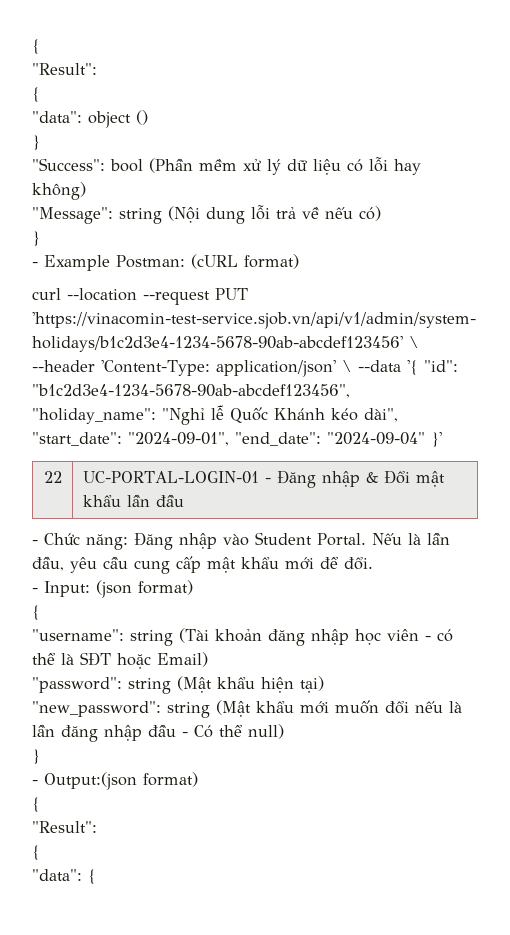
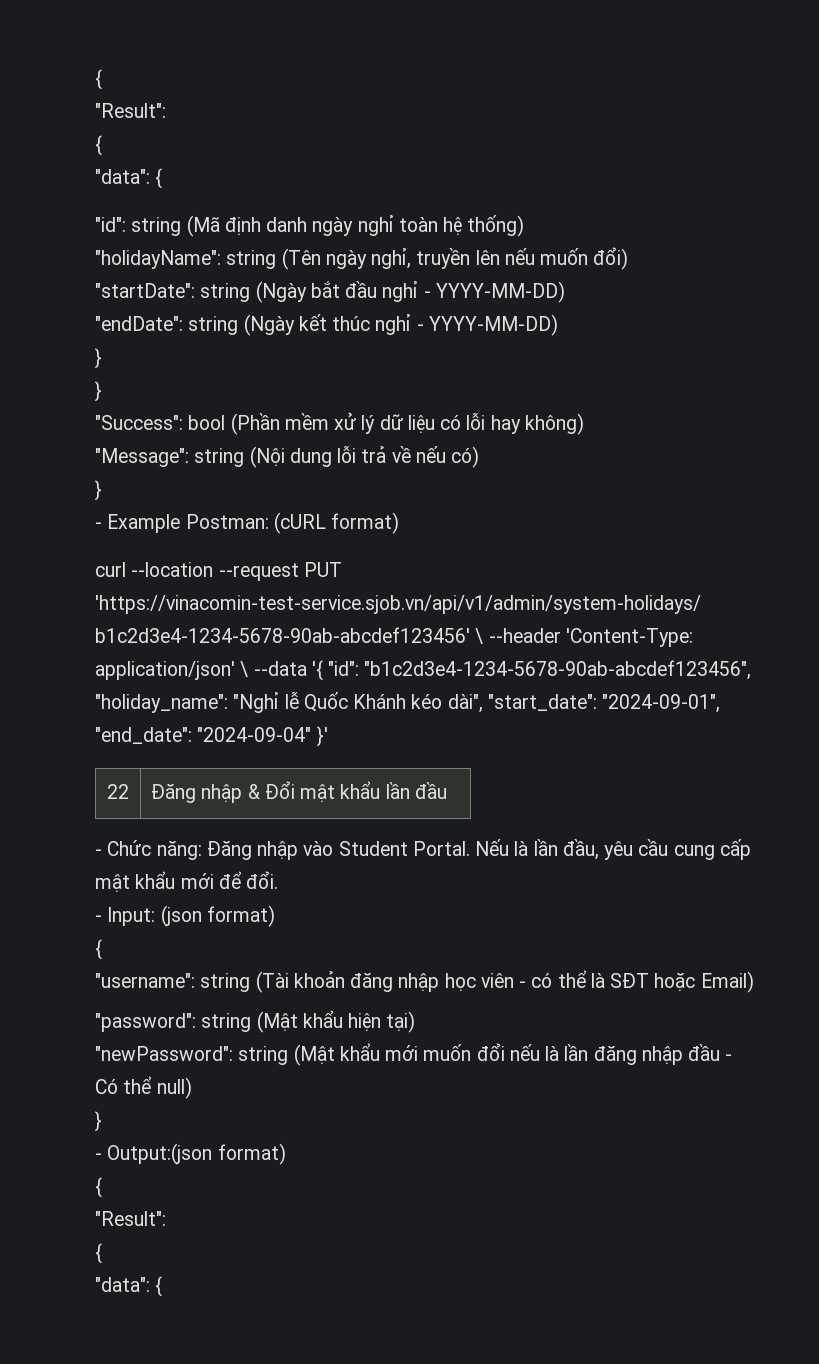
[32,39,40,54] [32,63,97,75] [32,87,40,102] [32,110,148,128] { // "Result": // { // "data": object () -> [95,69,102,90] [95,103,166,118] [95,135,102,156] [95,168,163,189] [95,215,525,237] [95,247,629,270] [95,281,565,303] [95,314,558,336] [95,348,102,369] { // "Result": // { // "data": { // "id": string (Mã định danh ngày nghỉ toàn hệ thống) // "holidayName": string (Tên ngày nghỉ, truyền lên nếu muốn đổi) // "startDate": string (Ngày bắt đầu nghỉ - YYYY-MM-DD) // "endDate": string (Ngày kết thúc nghỉ - YYYY-MM-DD) // }
[82,471,271,484] UC-PORTAL-LOGIN-01 - -> (129, 791) none
[32,701,161,717] "new_password": -> [95,1046,233,1061] "newPassword":

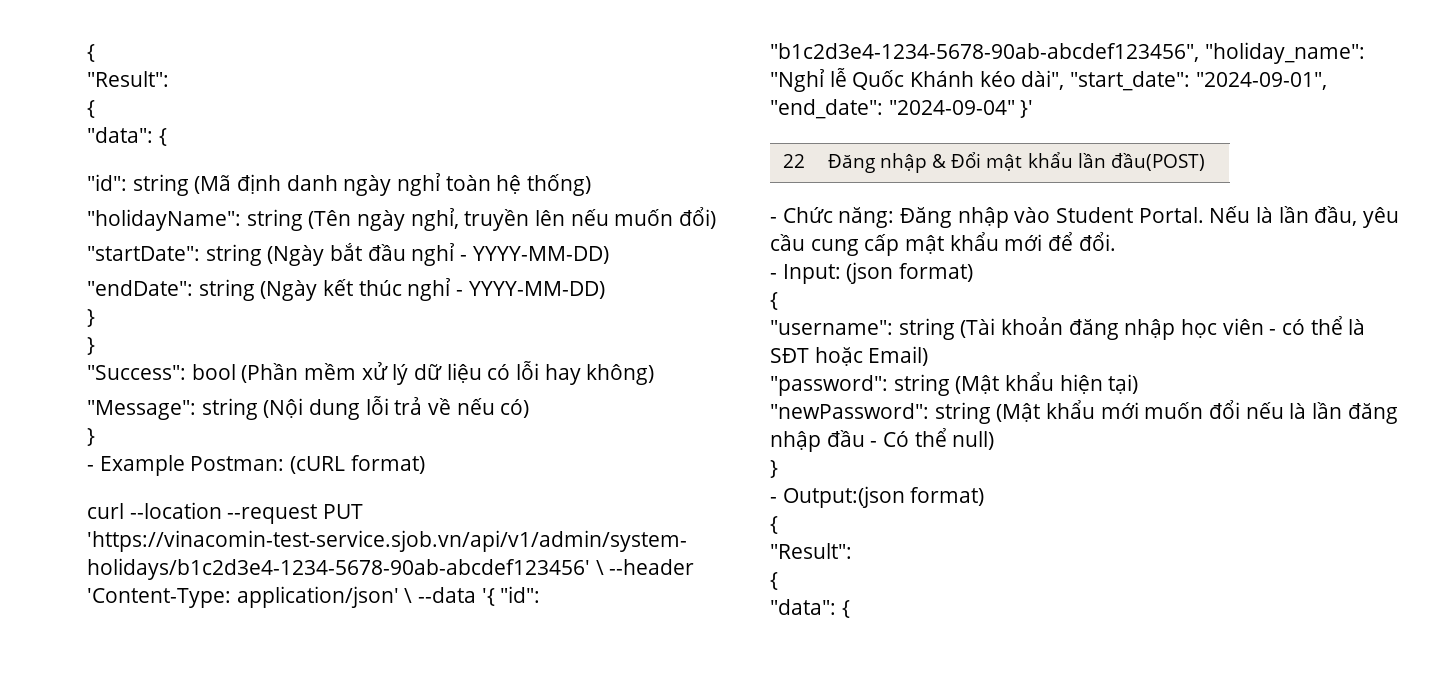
[414,782,447,799] đầu -> [1110,153,1205,171] đầu(POST)

